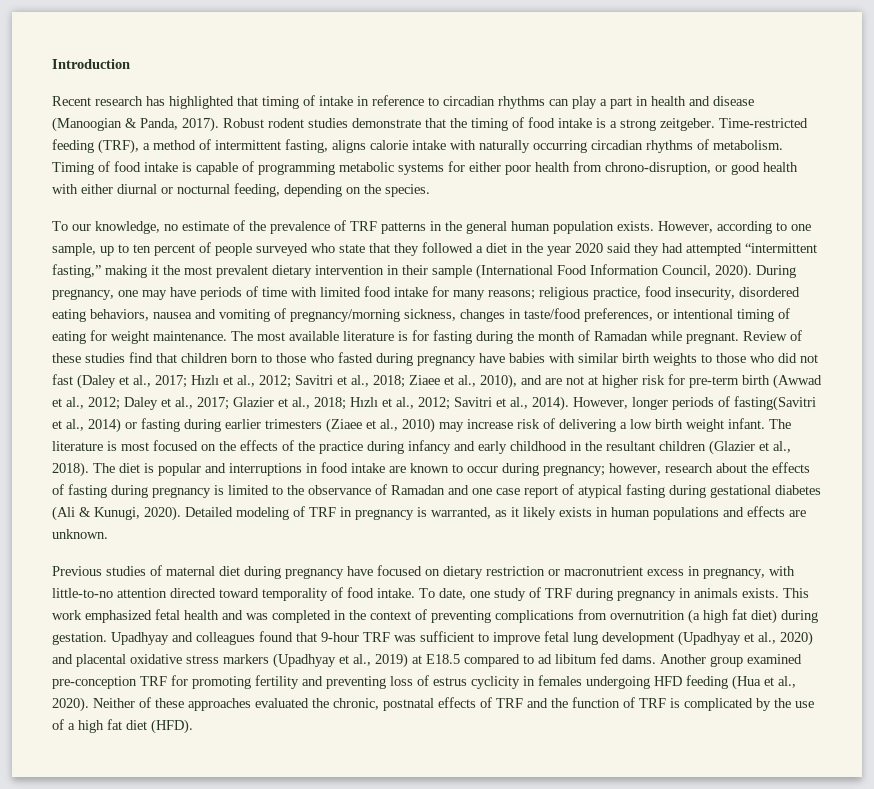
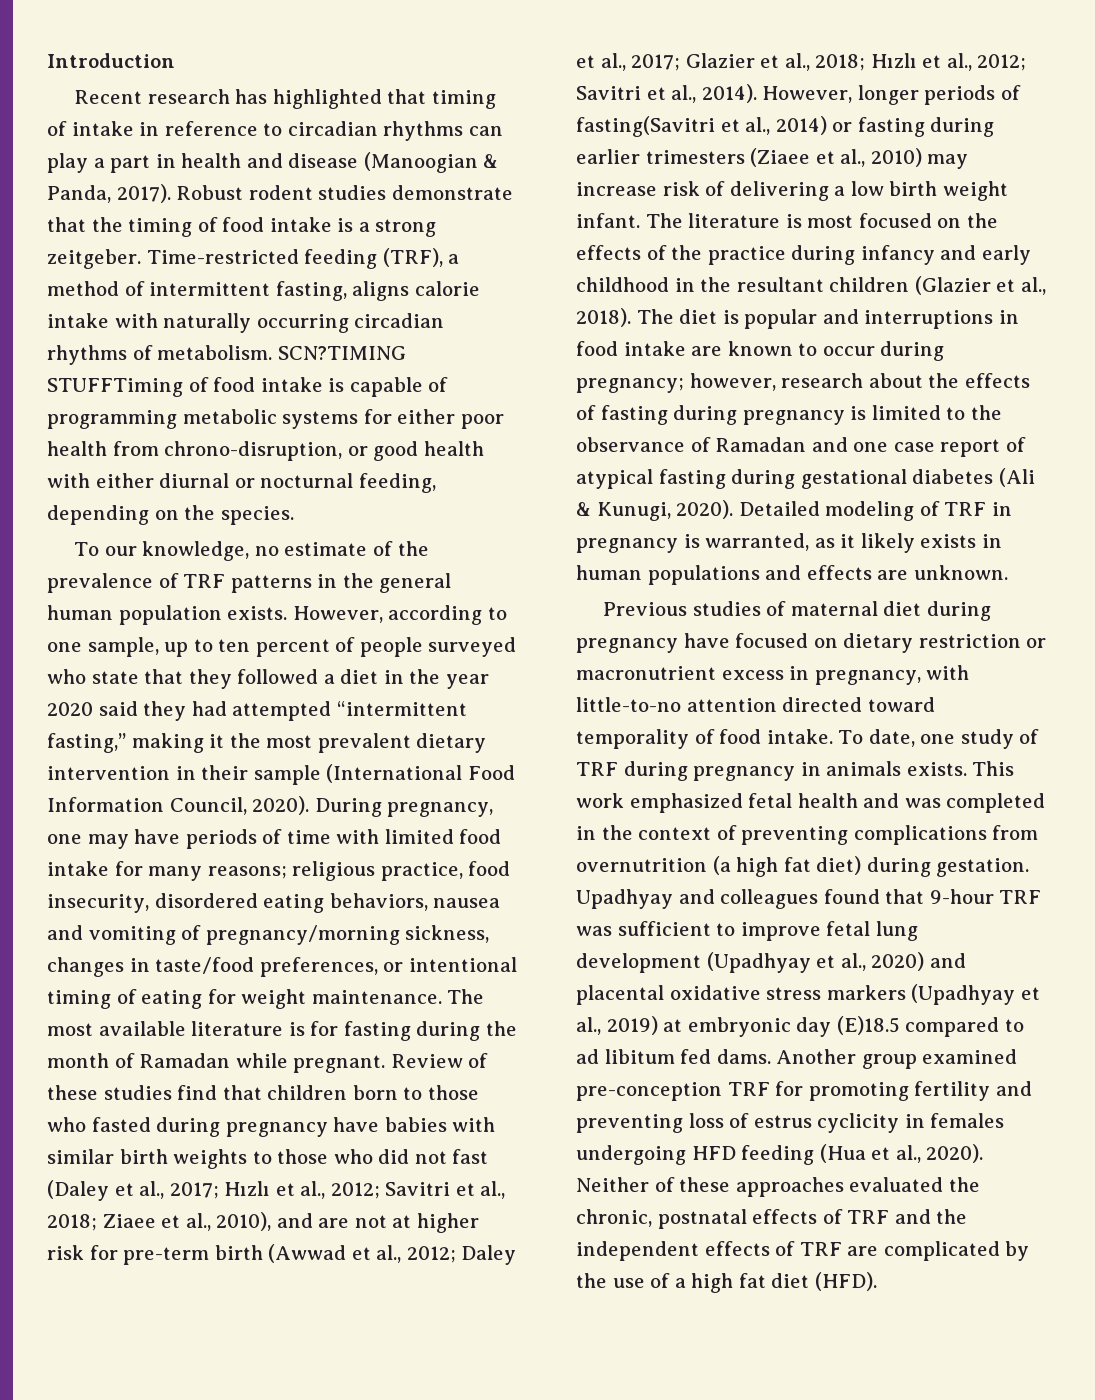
[52,162,94,175] Timing -> [277,346,406,360] [47,378,183,397] SCN?TIMING STUFFTiming
[426,654,460,664] E18.5 -> [687,1016,900,1037] embryonic day (E)18.5
[572,697,680,708] function of TRF is -> [576,1241,879,1261] independent effects of TRF are

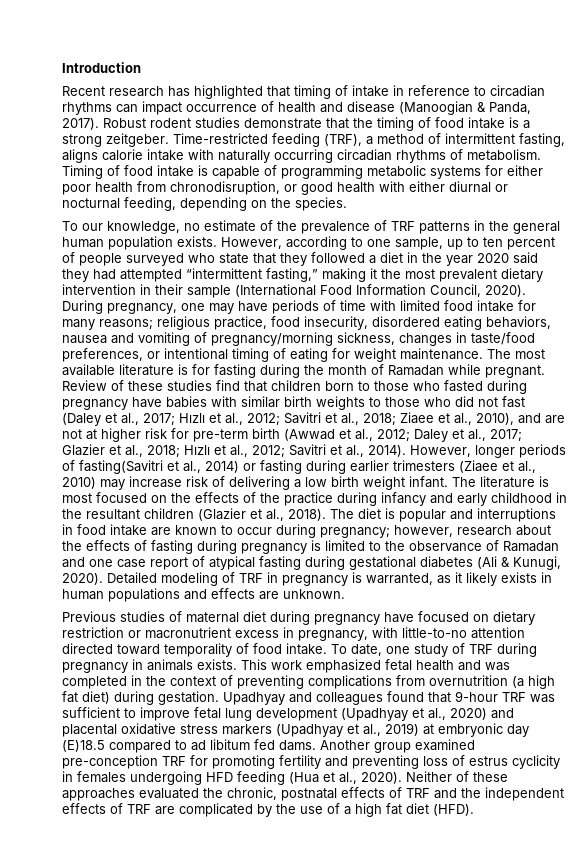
[47,153,176,173] play a part in -> [142,101,274,115] impact occurrence of
[277,346,406,360] [47,378,183,397] SCN?TIMING STUFFTiming -> [62,165,103,179] Timing
[164,441,343,461] chrono-disruption, -> [170,181,280,195] chronodisruption,

